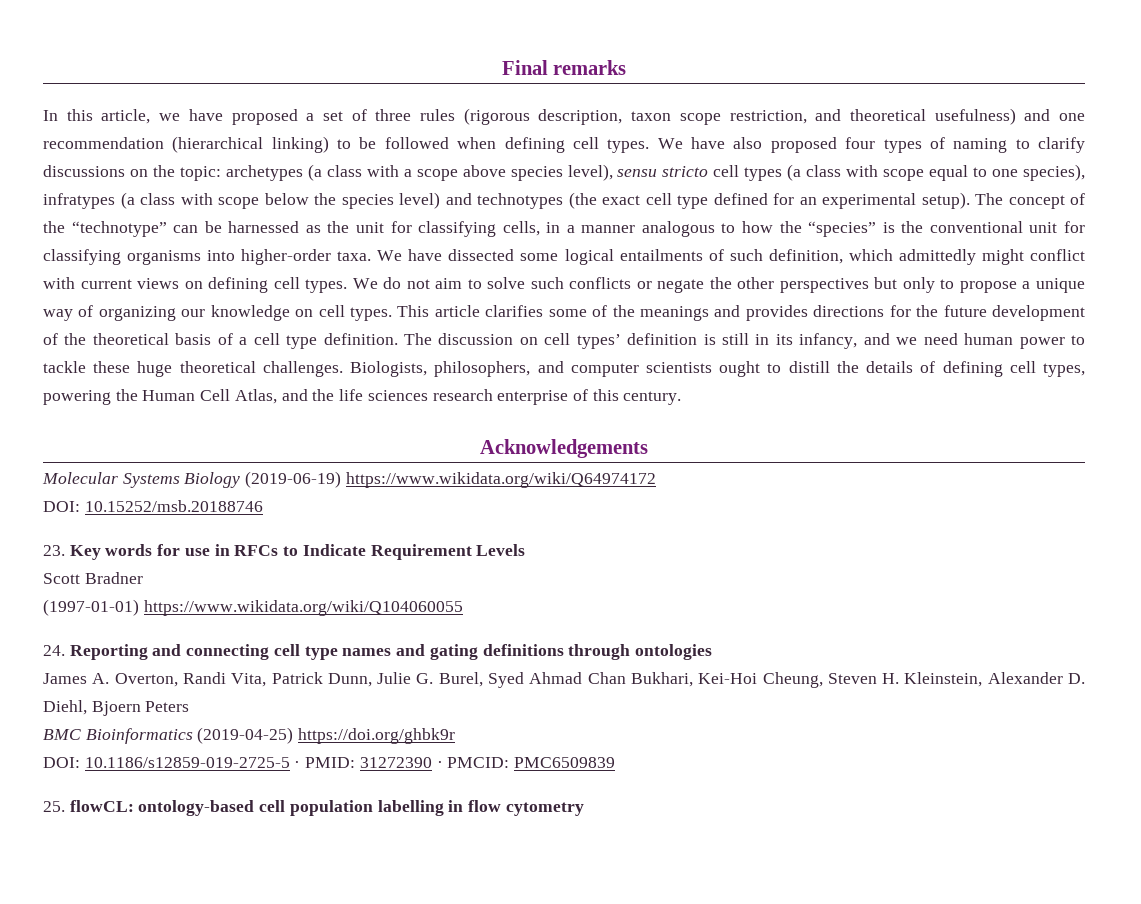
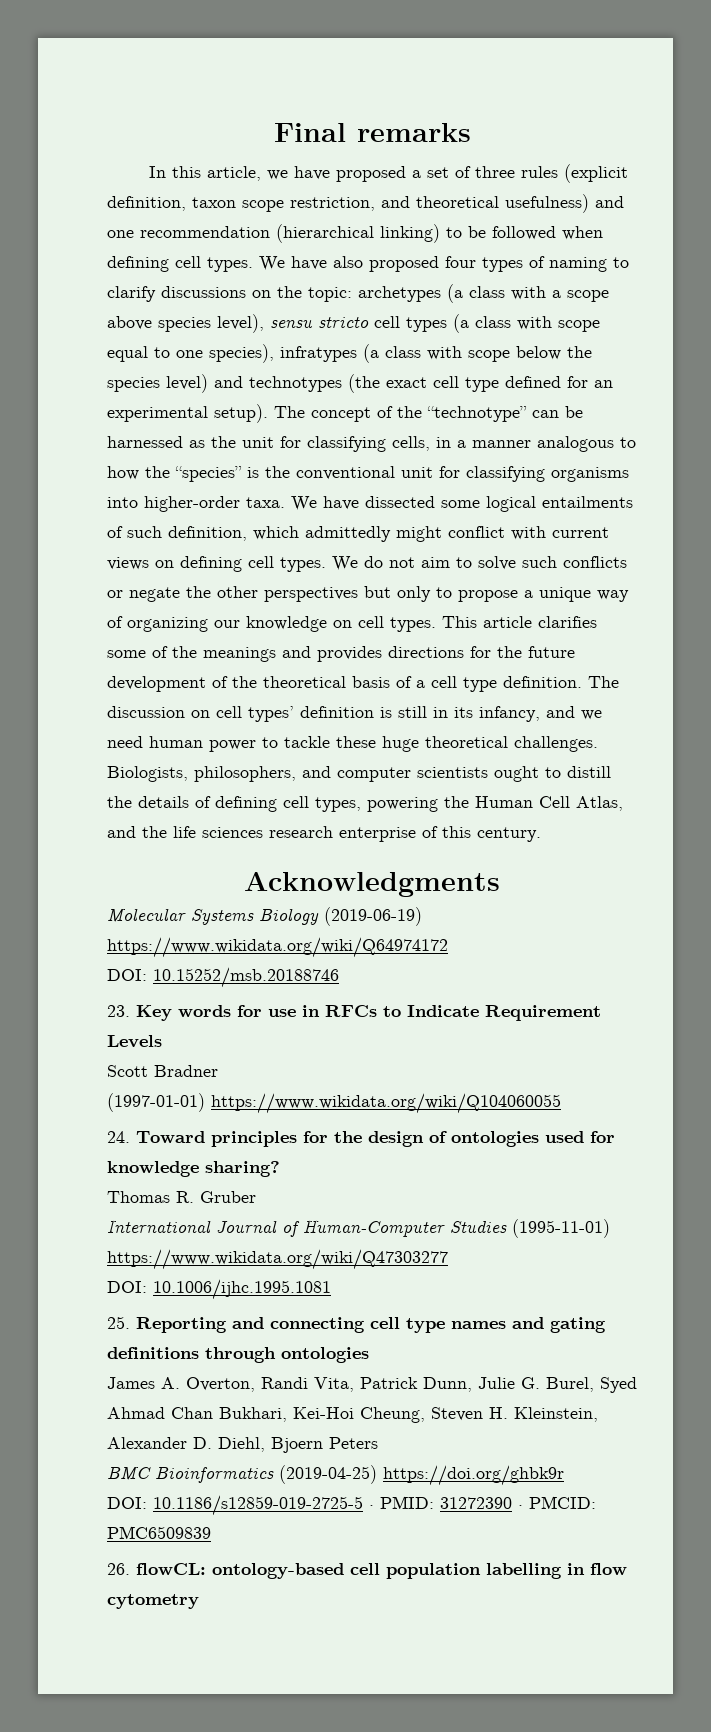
[463,108,623,125] (rigorous description, -> [563,164,628,183] [107,196,186,211] (explicit definition,
[480,439,648,458] Acknowledgements -> [244,872,500,897] Acknowledgments
(65, 650) none -> [136,1131,615,1147] [107,1161,280,1177] [107,1191,256,1203] [107,1219,610,1238] [107,1249,448,1270] [107,1279,331,1300] [107,1316,130,1329] Toward principles for the design of ontologies used for knowledge sharing? // Thomas R. Gruber // International Journal of Human-Computer Studies (1995-11-01) https://www.wikidata.org/wiki/Q47303277 // DOI: 10.1006/ijhc.1995.1081 // 25.
[43,801,65,812] 25. -> [107,1563,130,1575] 26.

